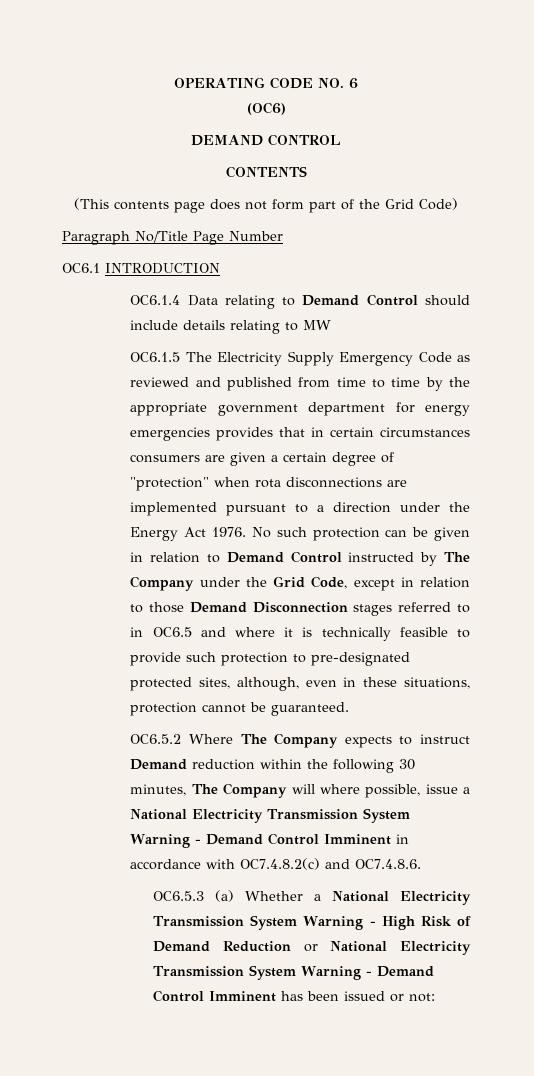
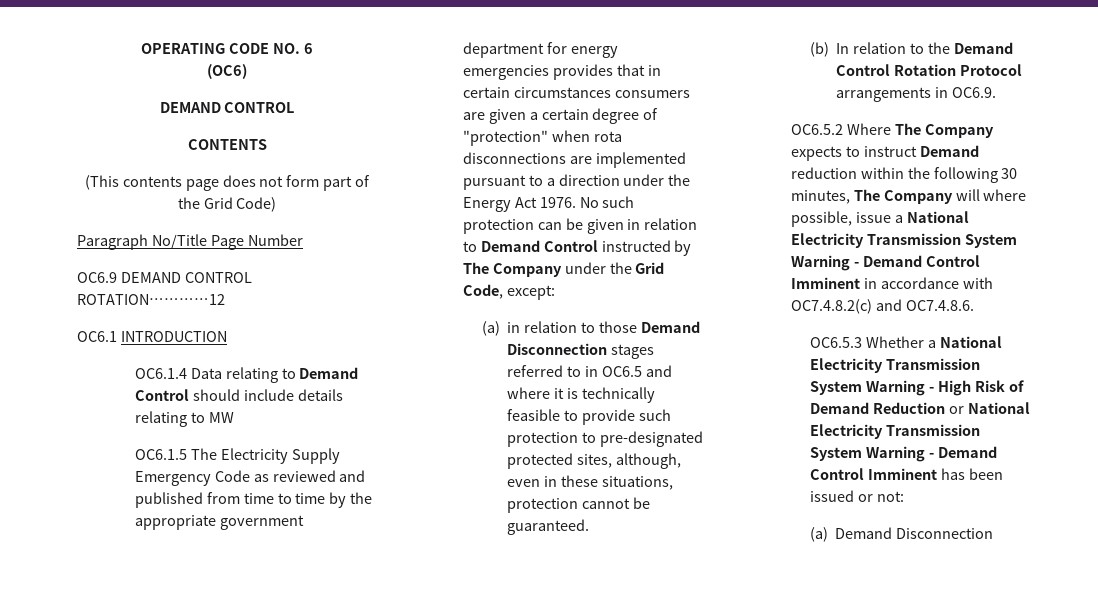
(283, 236) none -> [77,272,252,283] [77,294,225,305] // OC6.9 DEMAND CONTROL ROTATION…………12
[353,579,395,591] except -> [506,285,555,300] [482,321,501,336] except: // (a)
(350, 709) none -> [810,42,1013,57] [836,64,1023,76] [836,87,997,102] // (b) In relation to the Demand Control Rotation Protocol arrangements in OC6.9.
[215,890,235,902] (a) -> (863, 342) none
(436, 997) none -> [810,527,994,542] // (a) Demand Disconnection

